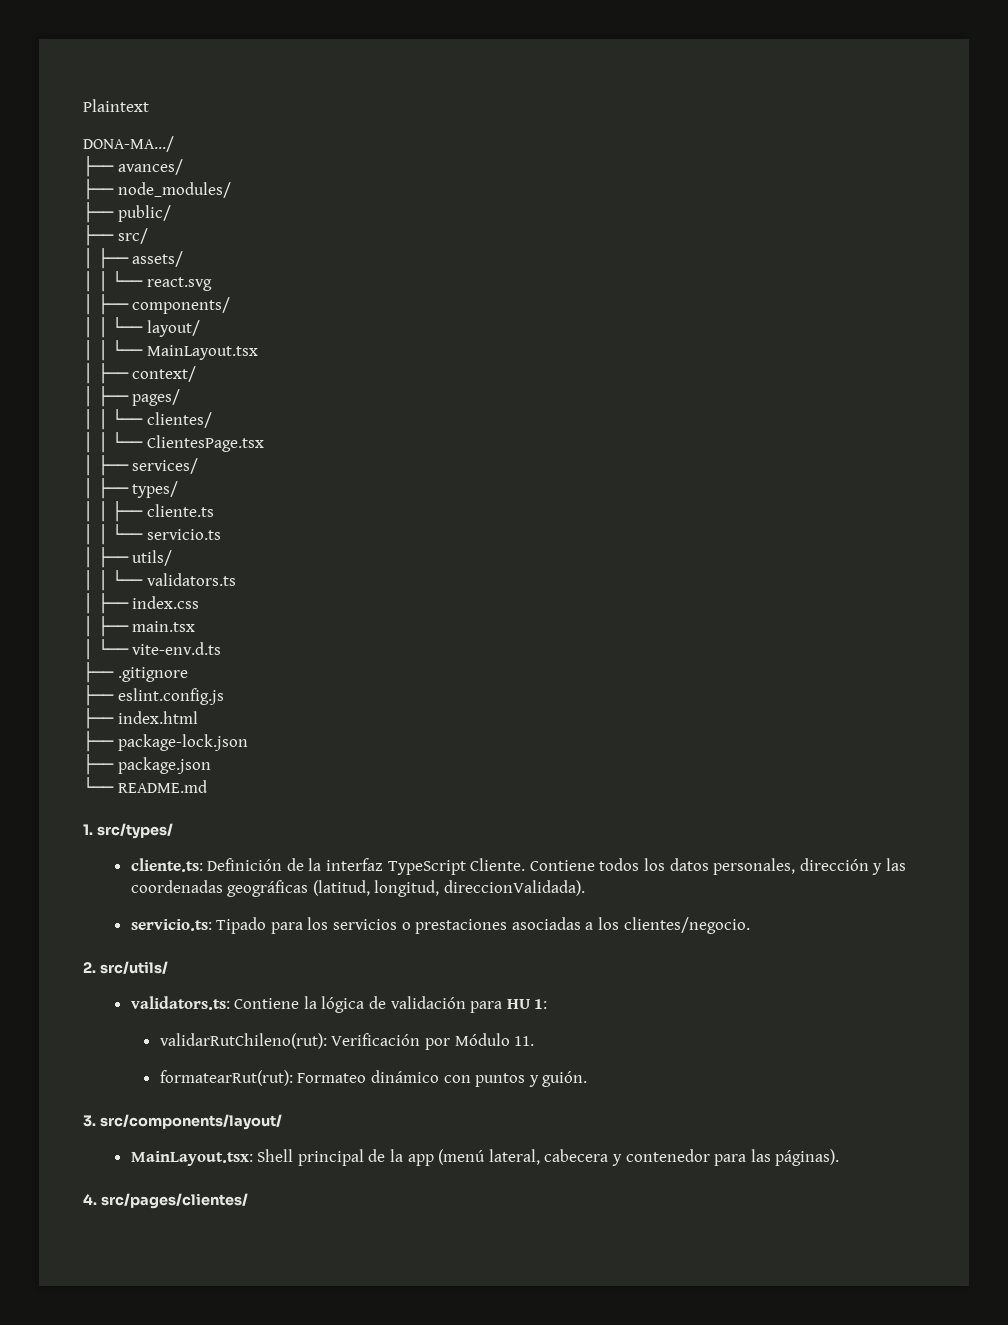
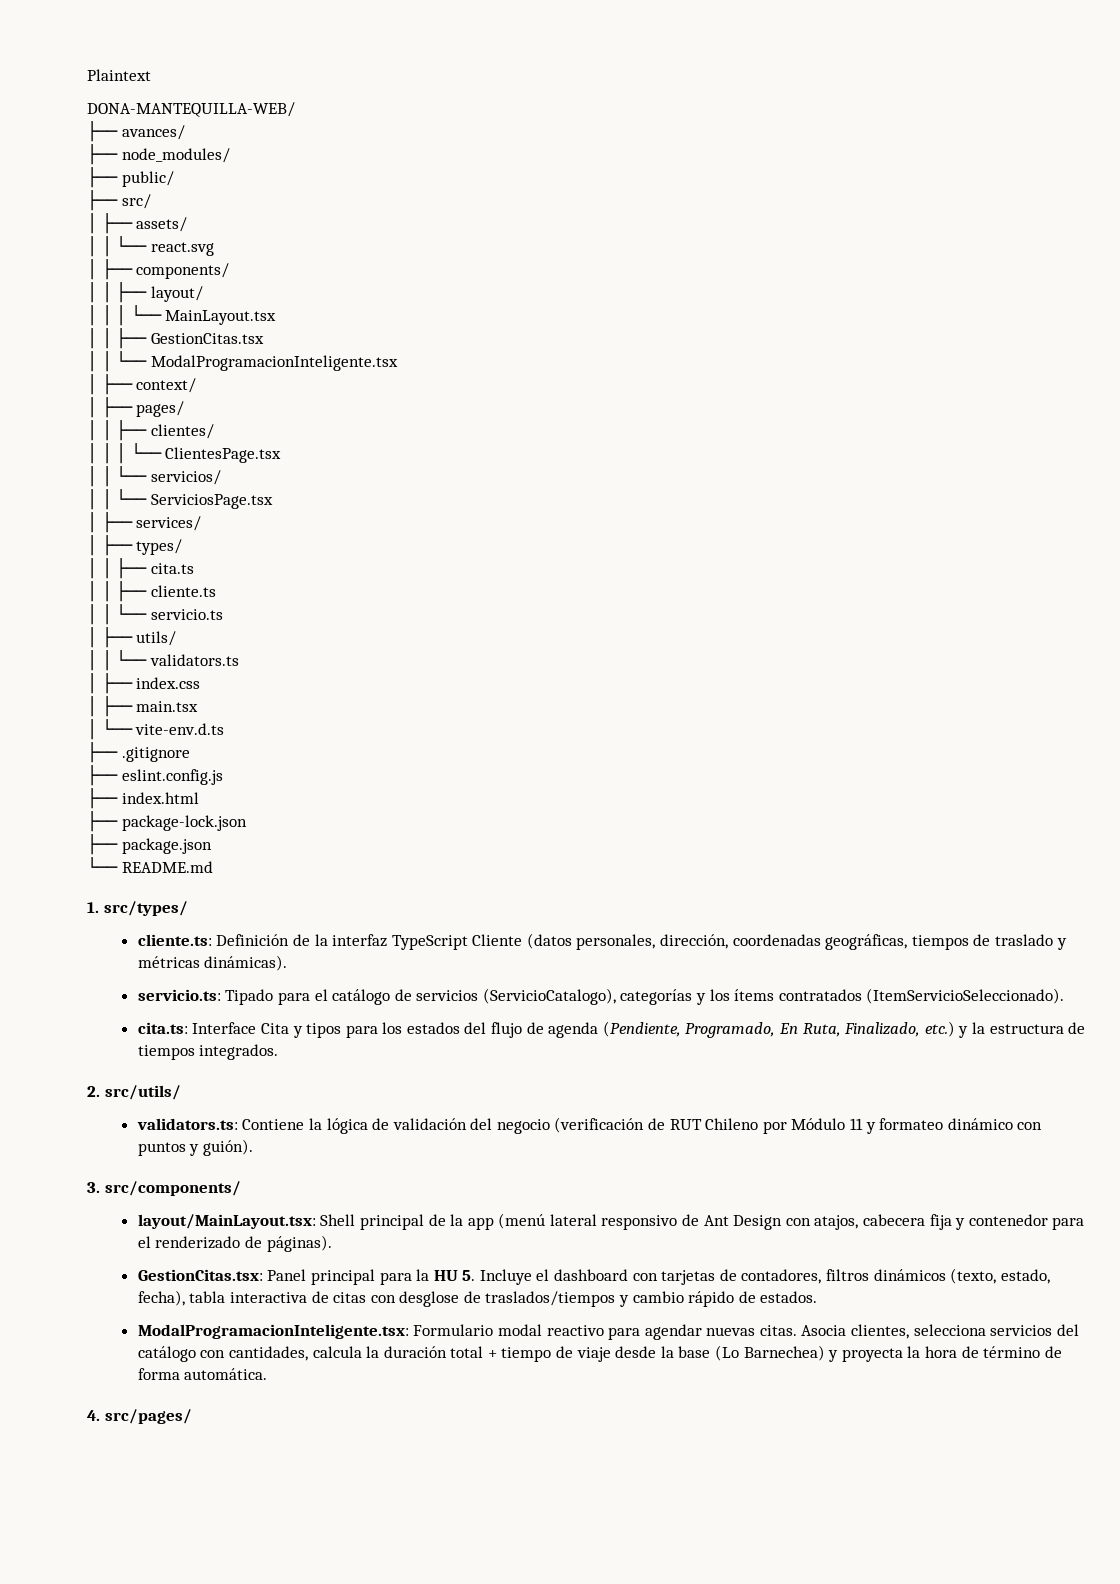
[83,136,174,152] DONA-MA.../ -> [87,102,295,117] DONA-MANTEQUILLA-WEB/
[112,317,144,333] └── -> [116,282,148,303] ├──
(108, 350) none -> [116,305,127,326] │
(258, 352) none -> [87,328,264,349] [87,351,398,372] // │ │ ├── GestionCitas.tsx // │ │ └── ModalProgramacionInteligente.tsx
[112,409,144,425] └── -> [116,420,148,441] ├──
(108, 442) none -> [116,443,127,464] │
(264, 443) none -> [87,466,221,487] [87,489,273,510] // │ │ └── servicios/ // │ │ └── ServiciosPage.tsx
(179, 489) none -> [87,558,194,579] // │ │ ├── cita.ts
[470,858,906,875] [130,880,586,897] [130,917,750,934] Cliente. Contiene todos los datos personales, dirección y las coordenadas geográficas (latitud, longitud, direccionValidada). // servicio.ts: Tipado para los servicios o prestaciones asociadas a los clientes/negocio. -> [472,933,1067,950] [137,955,288,971] [137,988,1065,1005] [137,1021,1086,1038] [137,1044,279,1060] Cliente (datos personales, dirección, coordenadas geográficas, tiempos de traslado y métricas dinámicas). // servicio.ts: Tipado para el catálogo de servicios (ServicioCatalogo), categorías y los ítems contratados (ItemServicioSeleccionado). // cita.ts: Interface Cita y tipos para los estados del flujo de agenda (Pendiente, Programado, En Ruta, Finalizado, etc.) y la estructura de tiempos integrados.
[470,999,548,1013] [159,1033,535,1050] [159,1070,367,1086] para HU 1: // validarRutChileno(rut): Verificación por Módulo 11. // formatearRut(rut): Formateo -> [470,1117,944,1134] del negocio (verificación de RUT Chileno por Módulo 11 y formateo
[542,1071,588,1087] guión. -> [202,1139,253,1156] guión).
[99,1114,282,1130] [130,1151,253,1166] src/components/layout/ // MainLayout.tsx: -> [104,1181,241,1196] [137,1214,316,1229] src/components/ // layout/MainLayout.tsx:
[488,1149,840,1166] lateral, cabecera y contenedor para las páginas). -> [549,1214,1085,1230] [137,1235,332,1252] [137,1268,1050,1285] [137,1290,818,1307] [137,1324,1079,1340] [137,1345,1062,1362] [137,1368,268,1380] lateral responsivo de Ant Design con atajos, cabecera fija y contenedor para el renderizado de páginas). // GestionCitas.tsx: Panel principal para la HU 5. Incluye el dashboard con tarjetas de contadores, filtros dinámicos (texto, estado, fecha), tabla interactiva de citas con desglose de traslados/tiempos y cambio rápido de estados. // ModalProgramacionInteligente.tsx: Formulario modal reactivo para agendar nuevas citas. Asocia clientes, selecciona servicios del catálogo con cantidades, calcula la duración total + tiempo de viaje desde la base (Lo Barnechea) y proyecta la hora de término de forma automática.
[100,1193,248,1209] src/pages/clientes/ -> [104,1409,192,1424] src/pages/

